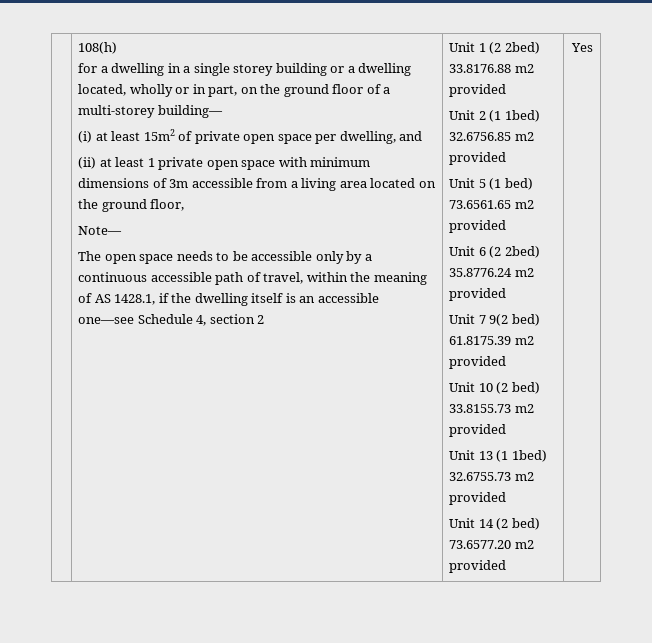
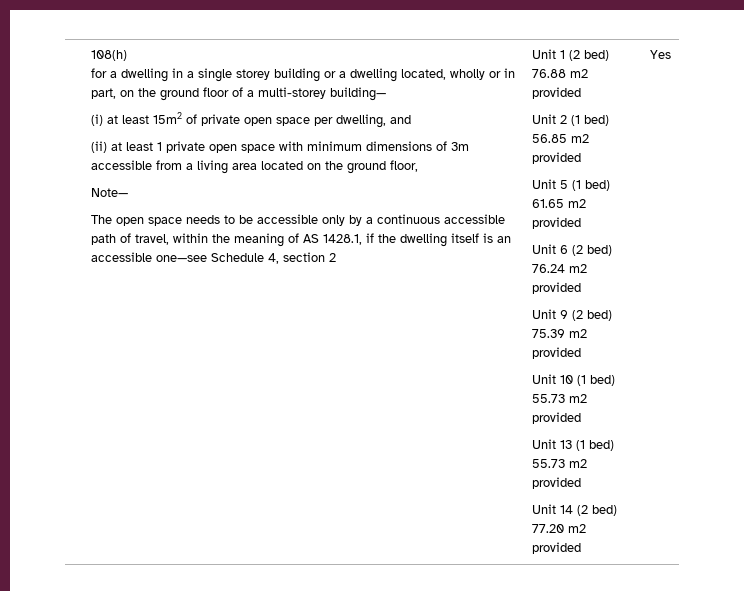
[504,42,540,54] [449,64,512,73] 2bed) 33.8176.88 -> [583,50,609,61] [531,69,566,78] bed) 76.88
[504,110,540,122] [449,132,512,141] 1bed) 32.6756.85 -> [583,115,609,126] [531,134,567,143] bed) 56.85
[449,200,512,209] 73.6561.65 -> [531,199,564,208] 61.65
[504,246,540,258] [449,268,534,277] [449,288,507,301] [449,314,540,326] [449,336,512,345] 2bed) 35.8776.24 m2 provided // Unit 7 9(2 bed) 61.8175.39 -> [586,245,612,256] [531,264,587,273] [531,282,581,294] [531,309,612,321] [531,329,565,338] bed) 76.24 m2 provided // Unit 9 (2 bed) 75.39
[496,382,540,394] [449,404,512,413] (2 bed) 33.8155.73 -> [576,375,615,386] [531,394,565,403] (1 bed) 55.73
[511,450,547,462] [449,472,512,481] 1bed) 32.6755.73 -> [588,440,614,451] [531,459,565,468] bed) 55.73
[449,540,512,549] 73.6577.20 -> [531,524,564,533] 77.20

